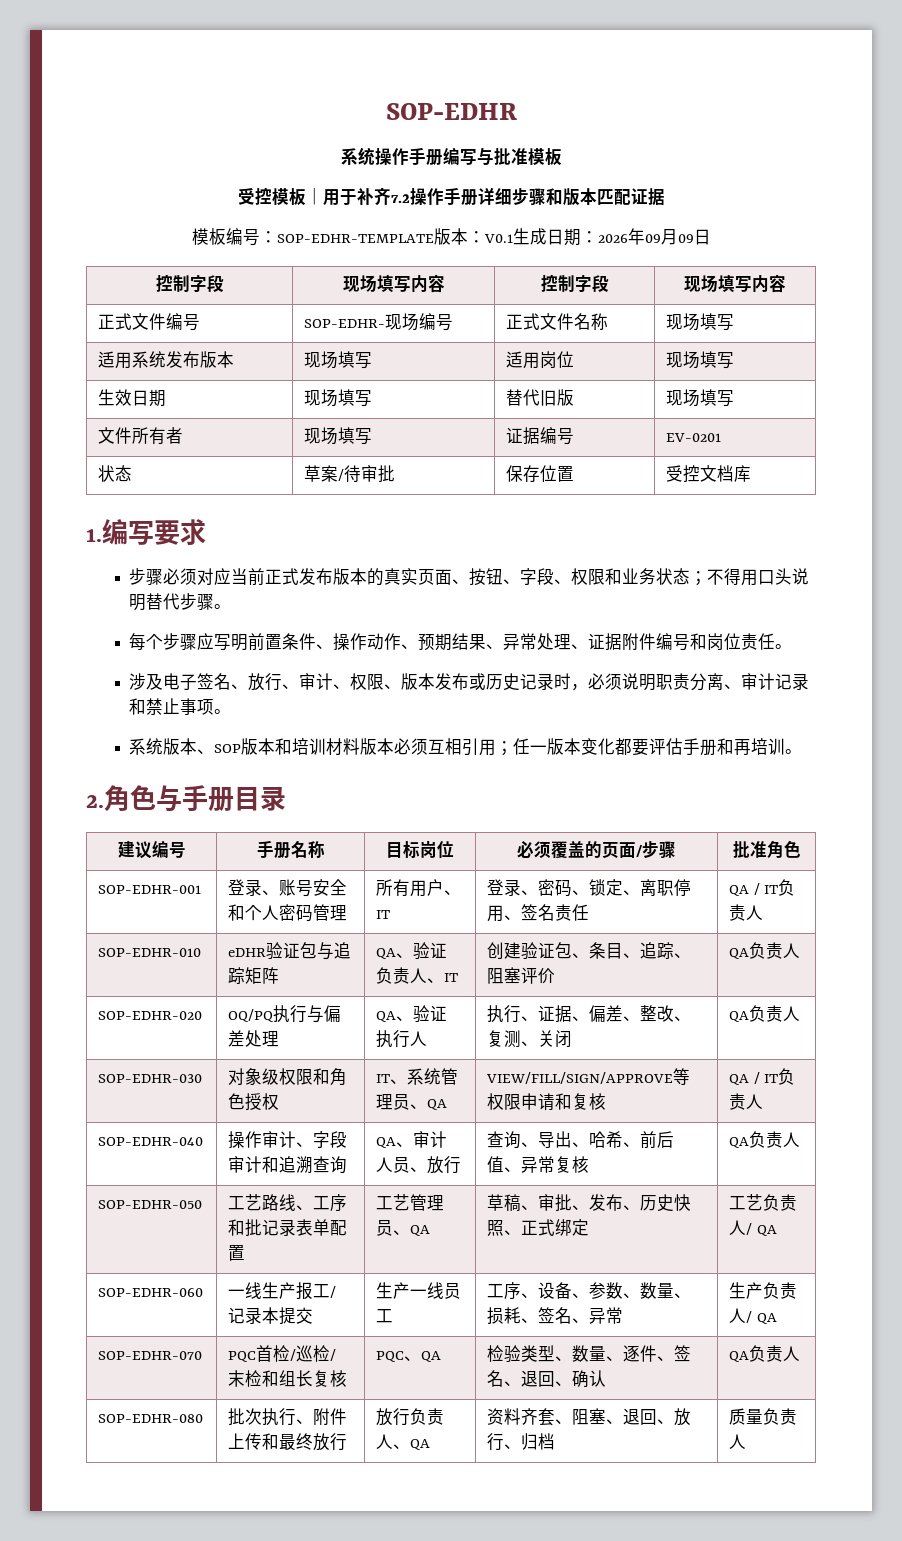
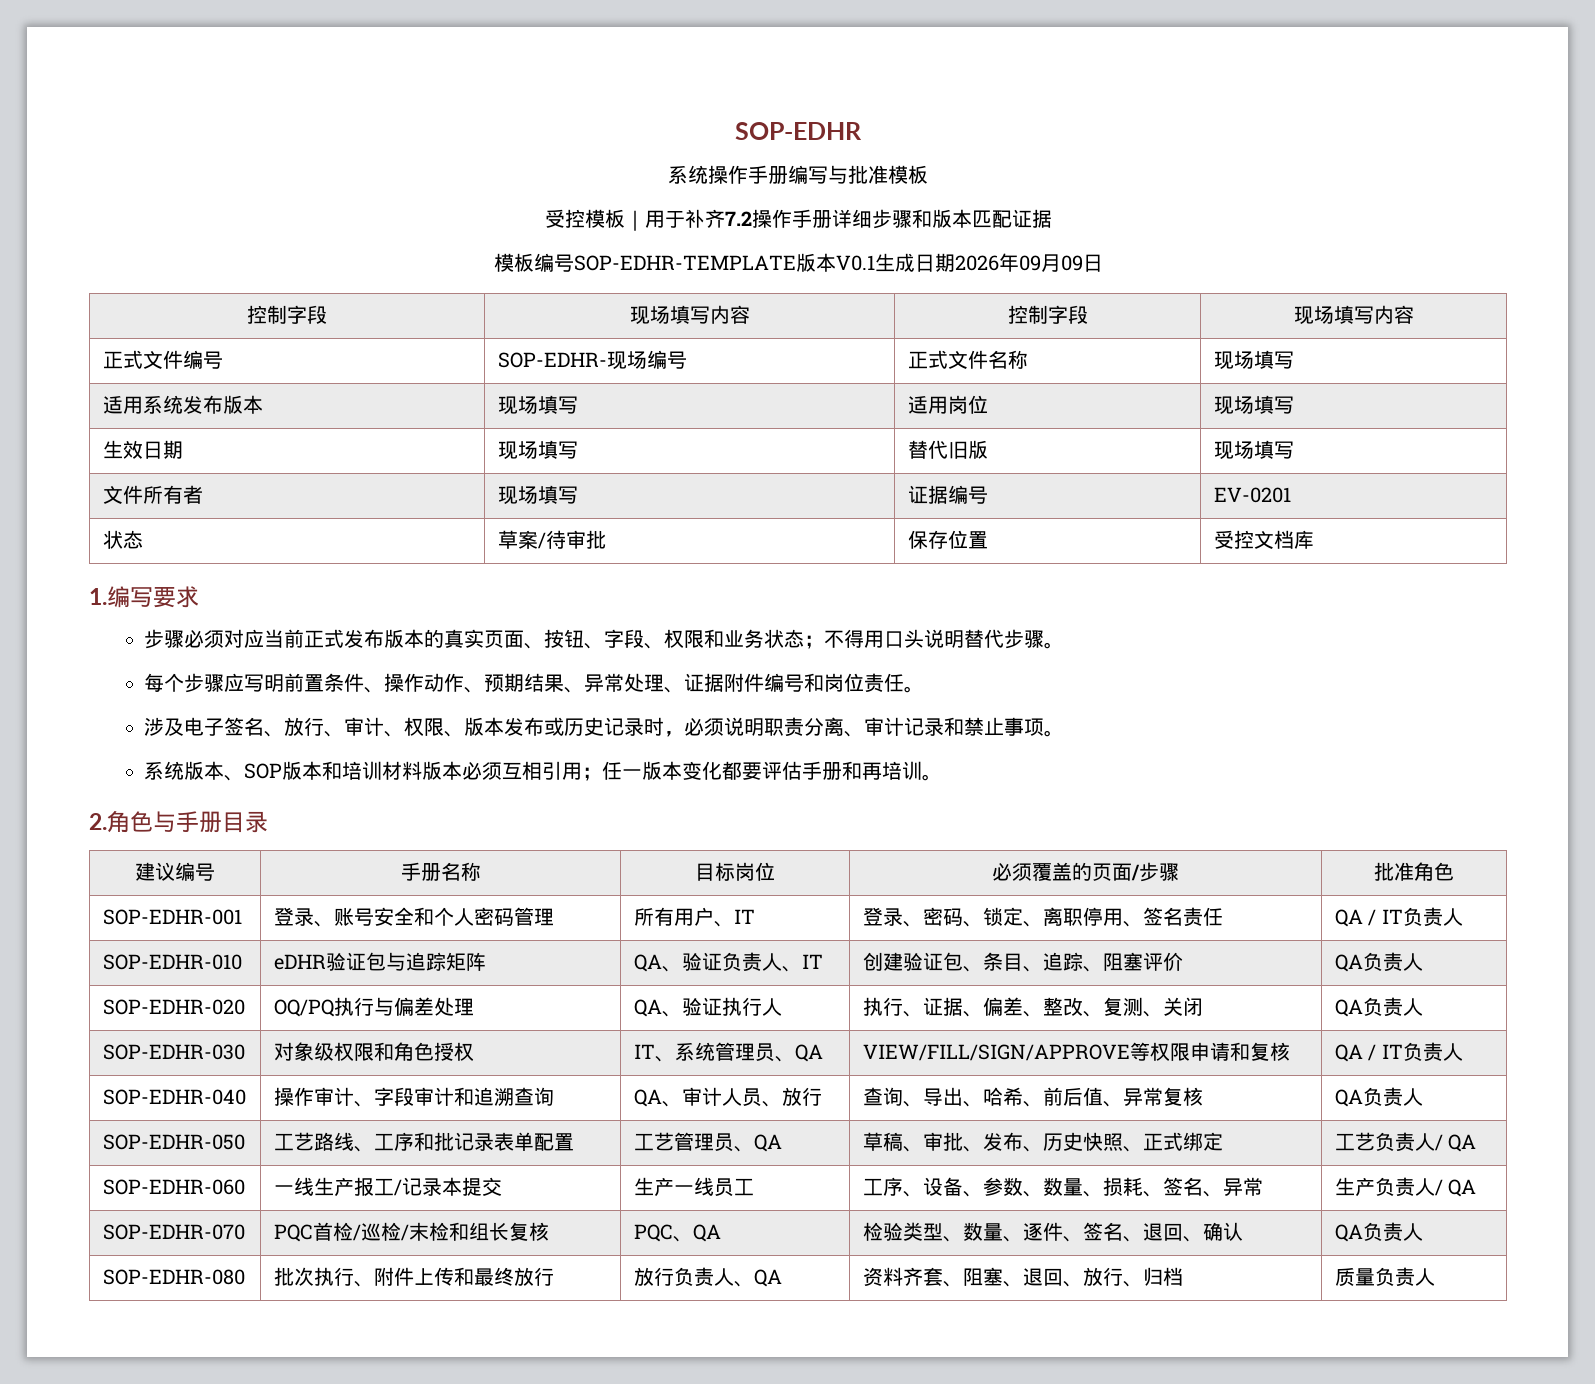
[259,231,277,243] ： -> (574, 263) none
[467,231,485,243] ： -> (836, 262) none
[580,231,598,243] ： -> (955, 262) none

